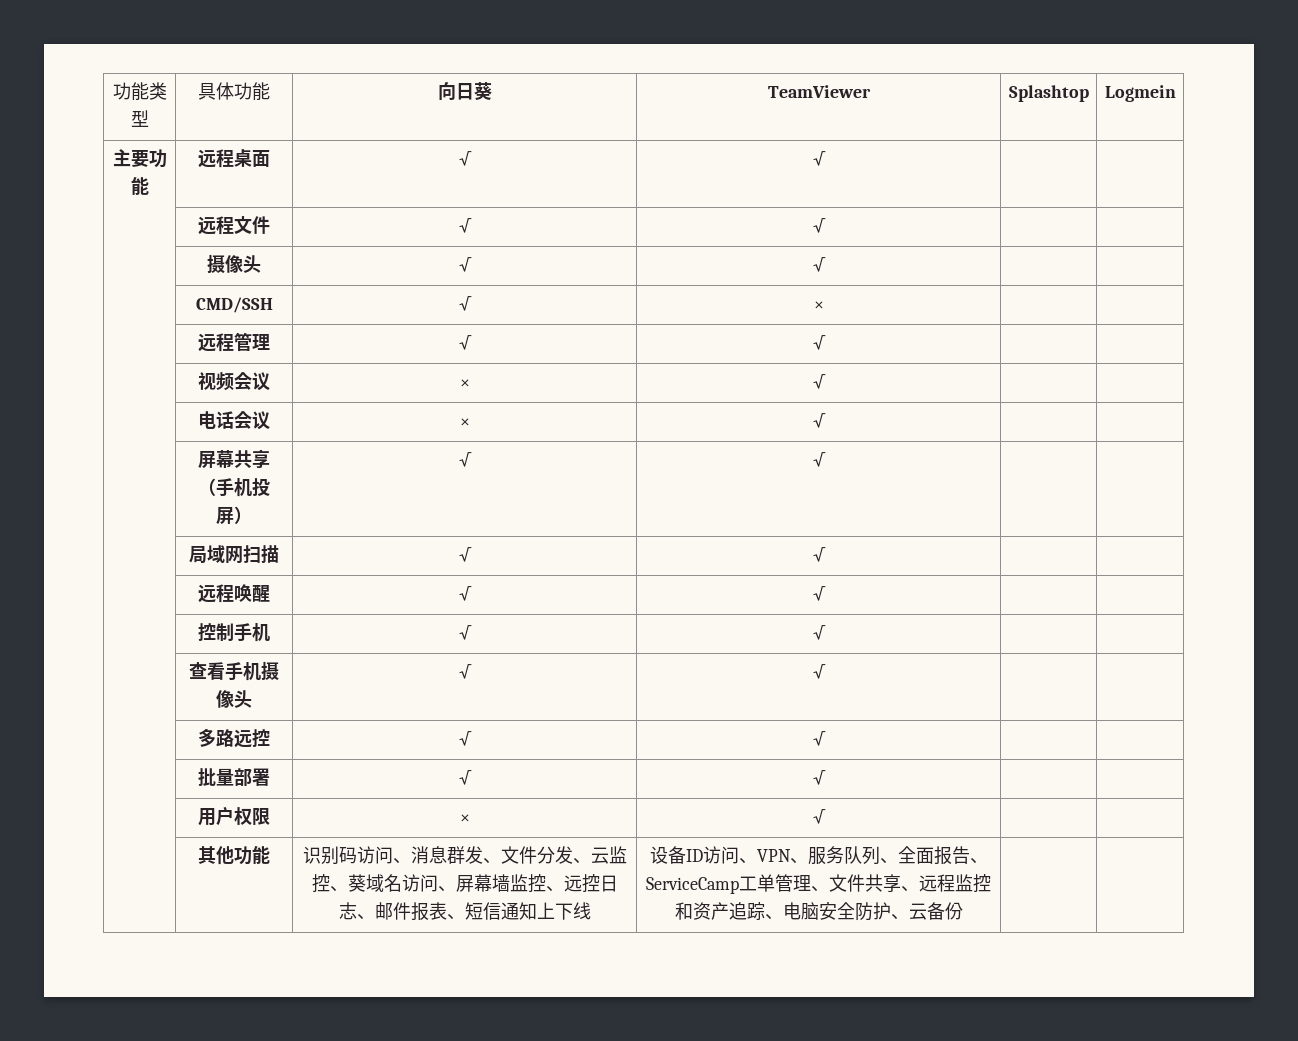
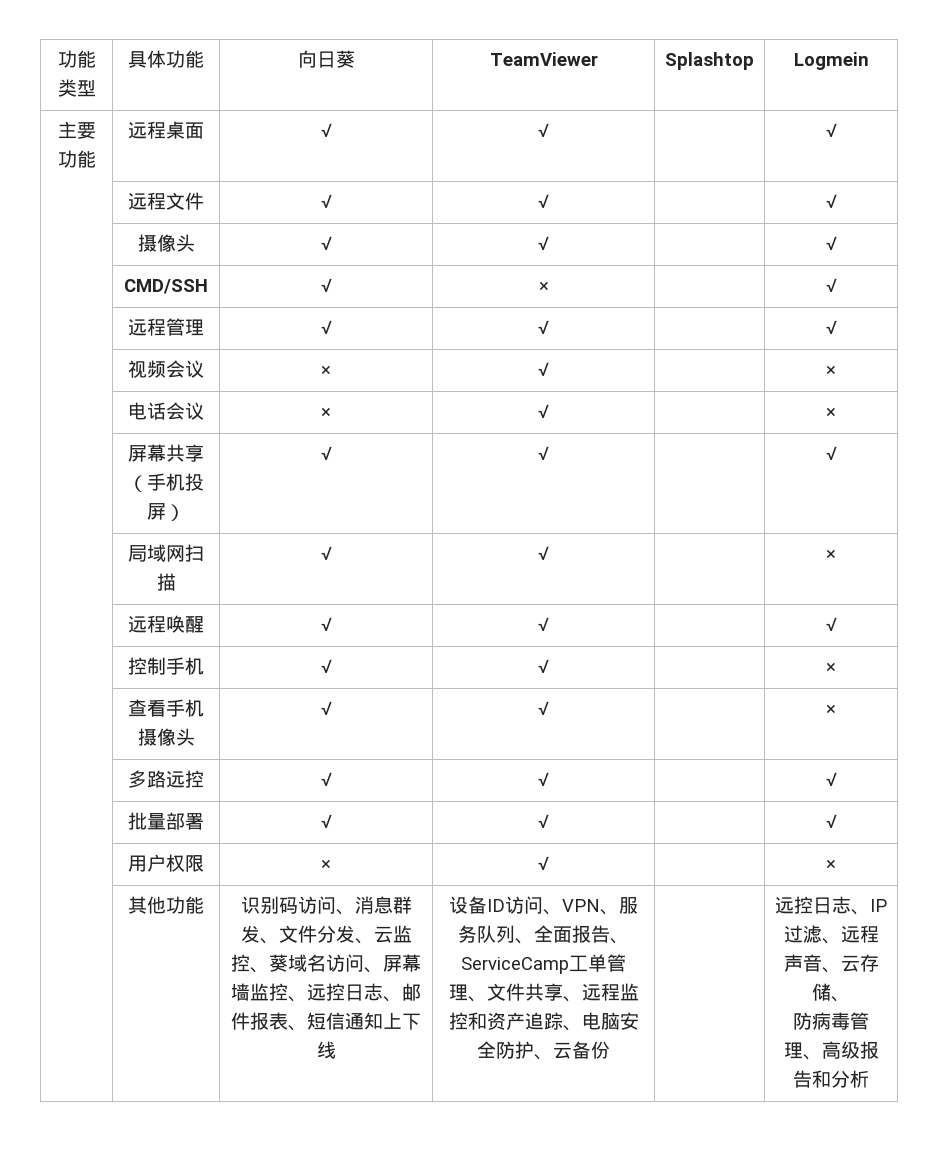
(826, 158) none -> [825,123,837,138] √
[207,254,261,274] [458,257,472,272] [812,257,826,272] // | 摄像头 | √ | √ | | -> [825,194,837,209] [137,234,195,252] [320,236,332,251] [538,236,549,251] [825,236,837,251] √ // | 摄像头 | √ | √ | | √
(824, 305) none -> [825,278,837,293] √
(826, 342) none -> [825,320,837,335] √
(826, 381) none -> [826,365,836,376] ×
(826, 420) none -> [826,407,836,418] ×
(826, 459) none -> [825,446,837,461] √
(826, 554) none -> [826,549,836,560] ×
(826, 593) none -> [825,617,837,632] √
(826, 632) none -> [826,662,836,673] ×
(826, 671) none -> [826,704,836,715] ×
(826, 738) none -> [825,772,837,787] √
(826, 777) none -> [825,814,837,829] √
(826, 816) none -> [826,859,836,870] ×
(963, 911) none -> [775,896,887,915] [783,925,879,944] [783,954,879,973] [812,983,850,1002] [793,1012,869,1030] [783,1041,879,1060] [793,1070,869,1088] 远控日志、IP过滤、远程声音、云存储、 // 防病毒管理、高级报告和分析

